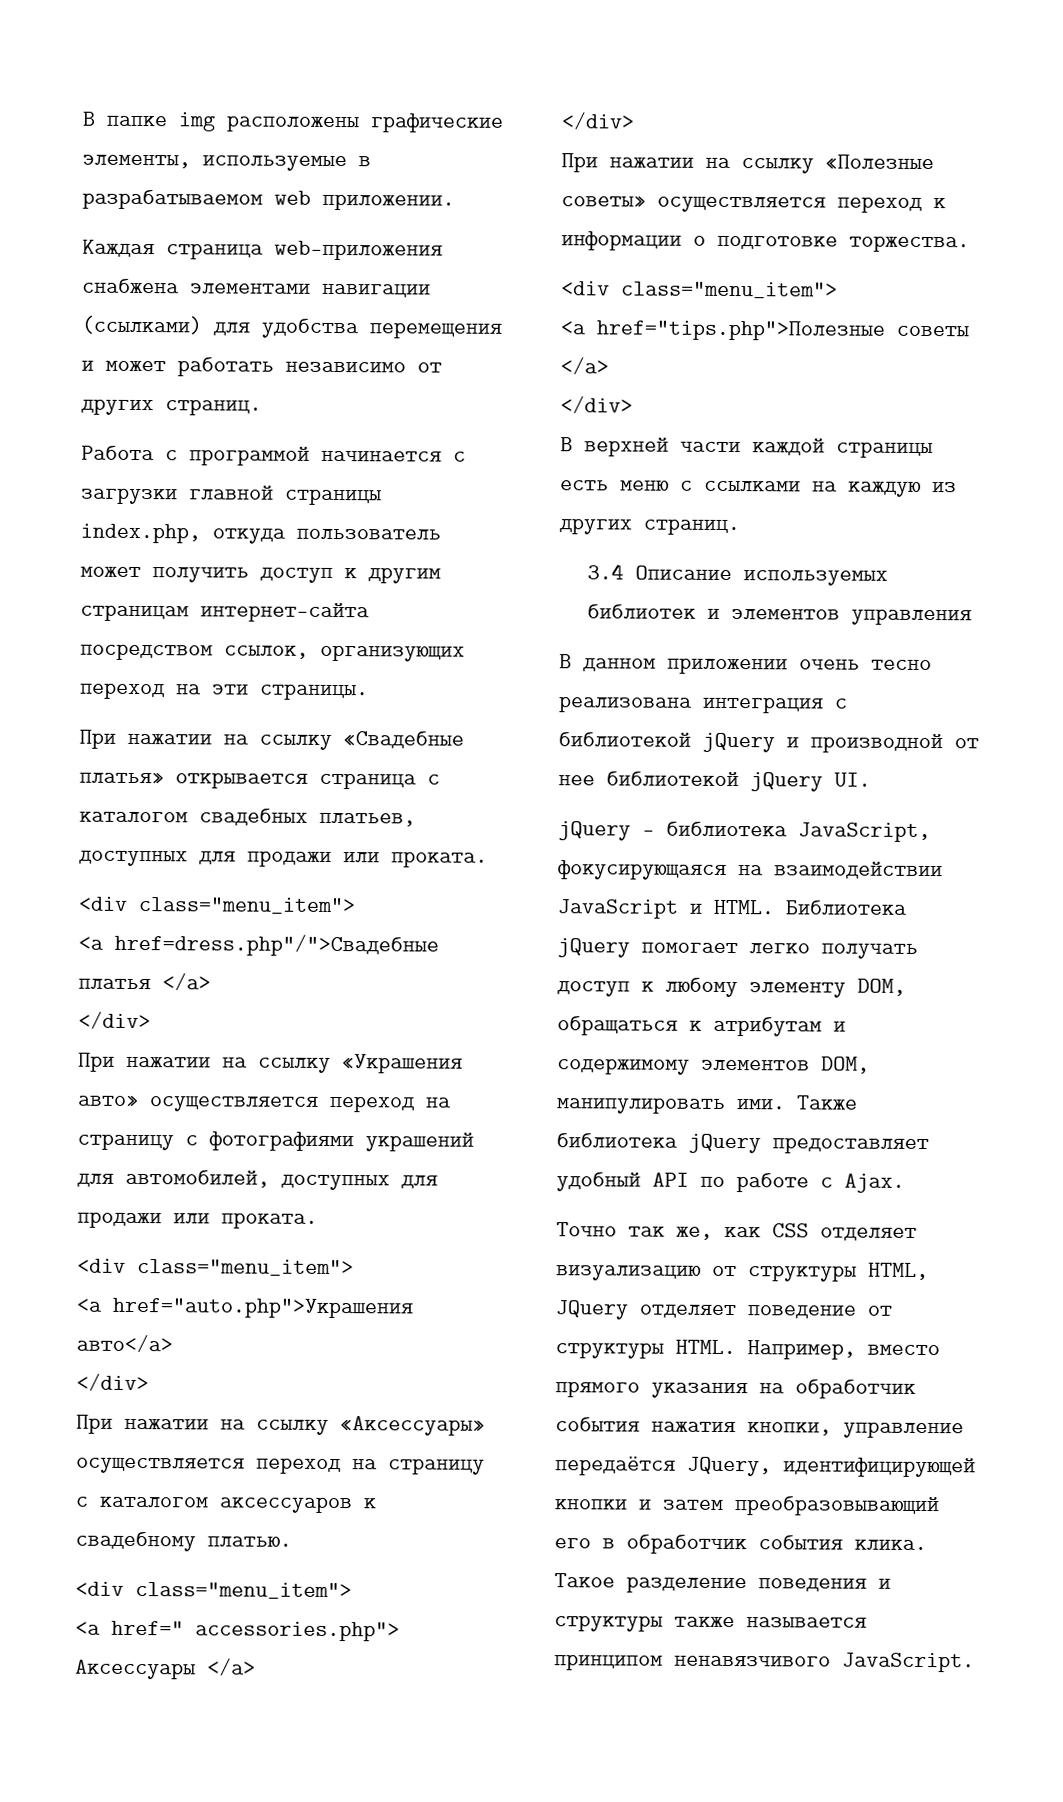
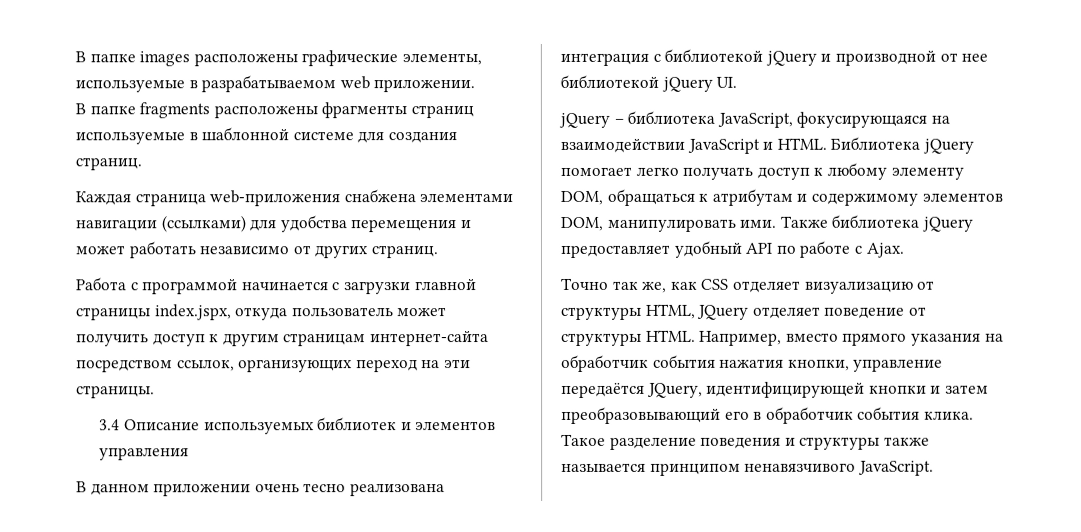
[82,111,215,132] В папке img -> [75,51,191,67] В папке images
(455, 202) none -> [75,102,474,119] [75,127,457,145] [75,157,142,171] // В папке fragments расположены фрагменты страниц используемые в шаблонной системе для создания страниц.
[80,523,201,544] index.php, -> [154,304,232,321] index.jspx,
[79,729,464,750] [79,772,440,790] [79,808,416,827] [79,850,488,868] [78,896,356,915] [78,933,439,957] [78,973,211,991] [78,1011,151,1030] [78,1052,463,1074] [77,1094,452,1113] [77,1131,474,1152] [77,1169,438,1191] [77,1211,318,1229] [77,1258,354,1277] [76,1297,413,1319] [76,1334,173,1353] [76,1373,149,1392] [76,1414,485,1436] [76,1456,485,1475] [75,1496,376,1514] [75,1531,292,1552] [75,1581,352,1600] [75,1620,400,1642] [75,1658,256,1680] [561,112,634,130] [561,153,934,174] [561,195,946,213] [561,231,970,253] [561,281,838,299] [560,320,969,341] [560,357,609,375] [560,396,633,414] [560,437,933,459] [560,480,957,497] [559,518,740,536] // При нажатии на ссылку «Свадебные платья» открывается страница с каталогом свадебных платьев, доступных для продажи или проката. // <div class="menu_item"> // <a href=dress.php"/">Свадебные платья </a> // </div> // При нажатии на ссылку «Украшения авто» осуществляется переход на страницу с фотографиями украшений для автомобилей, доступных для продажи или проката. // <div class="menu_item"> // <a href="auto.php">Украшения авто</a> // </div> // При нажатии на ссылку «Аксессуары» осуществляется переход на страницу с каталогом аксессуаров к свадебному платью. // <div class="menu_item"> // <a href=" accessories.php"> Аксессуары </a> // </div> // При нажатии на ссылку «Полезные советы» осуществляется переход к информации о подготовке торжества. // <div class="menu_item"> // <a href="tips.php">Полезные советы </a> // </div> // В верхней части каждой страницы есть меню с ссылками на каждую из других страниц. -> (155, 392) none

